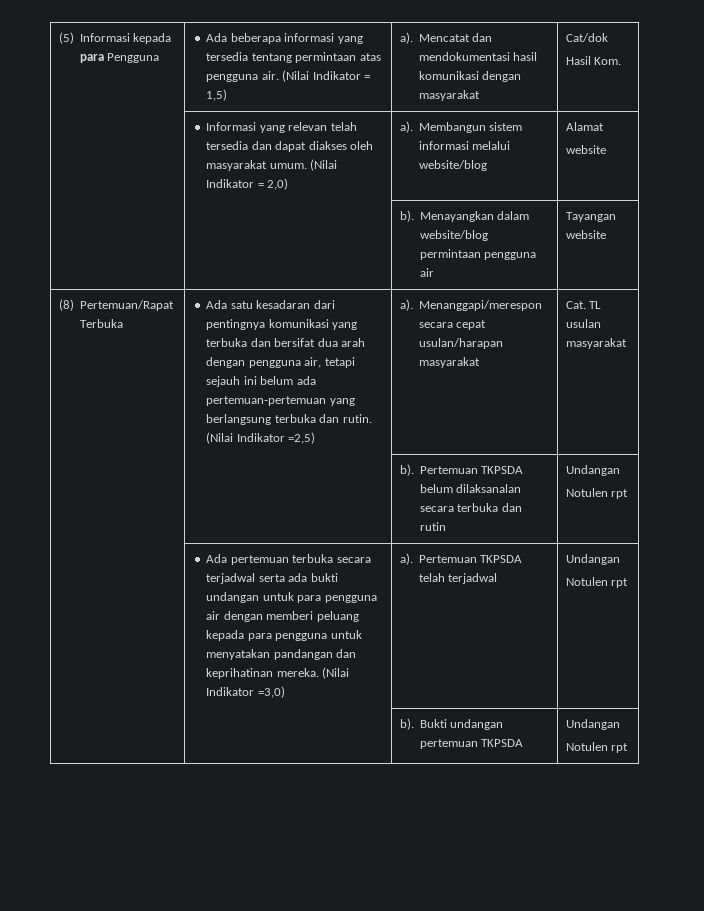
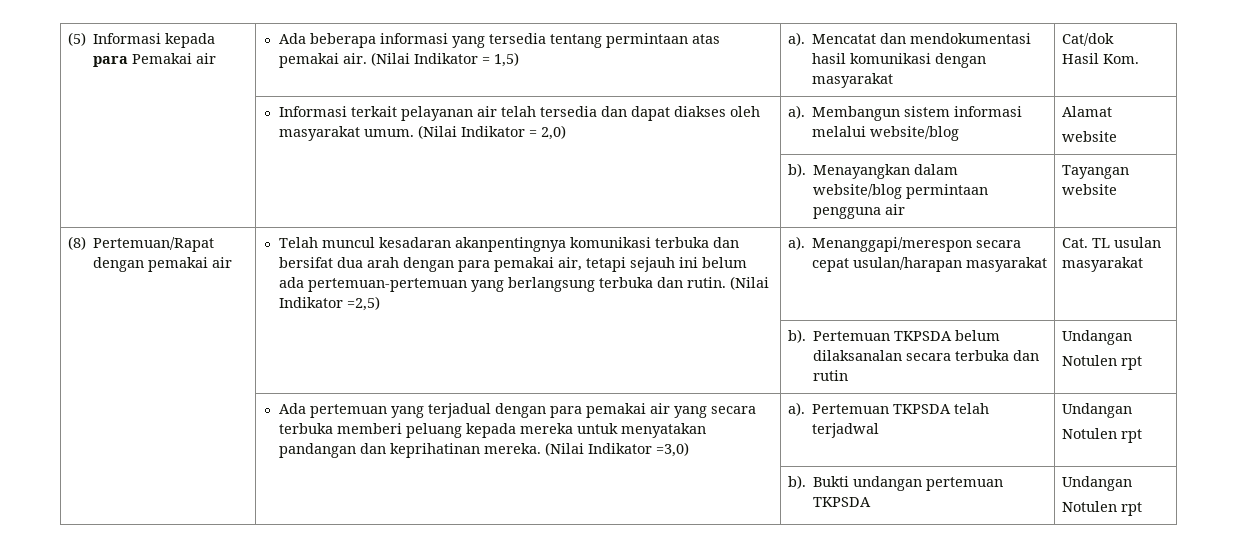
[107,53,160,63] Pengguna -> [131,53,216,64] Pemakai air
[206,74,259,82] pengguna -> [278,53,339,68] pemakai
[259,122,328,133] yang relevan -> [350,106,497,121] terkait pelayanan air
[79,319,123,328] [206,300,335,309] [206,319,358,330] Terbuka | Ada satu kesadaran dari pentingnya komunikasi yang -> [92,257,232,272] [278,237,651,252] dengan pemakai air | Telah muncul kesadaran akanpentingnya komunikasi
[248,360,301,368] pengguna -> [457,257,554,272] para pemakai
[292,554,371,563] [206,573,338,584] [206,592,377,603] [206,611,263,622] terbuka secara terjadwal serta ada bukti undangan untuk para pengguna air dengan -> [390,403,756,418] [278,423,333,434] yang terjadual dengan para pemakai air yang secara terbuka
[247,633,328,641] para pengguna -> [519,423,573,434] mereka

